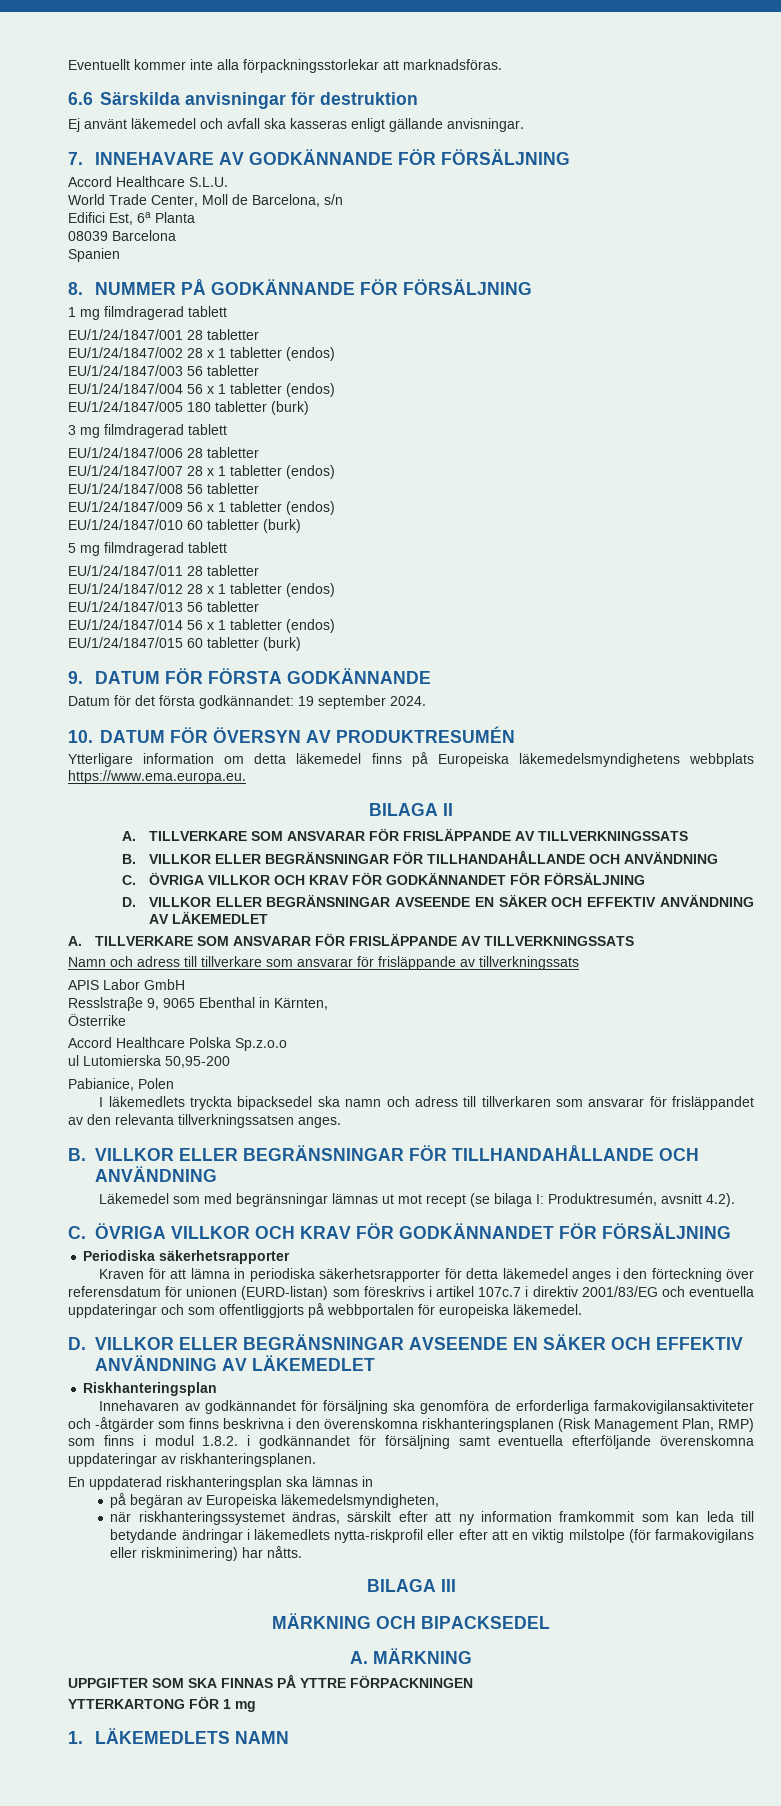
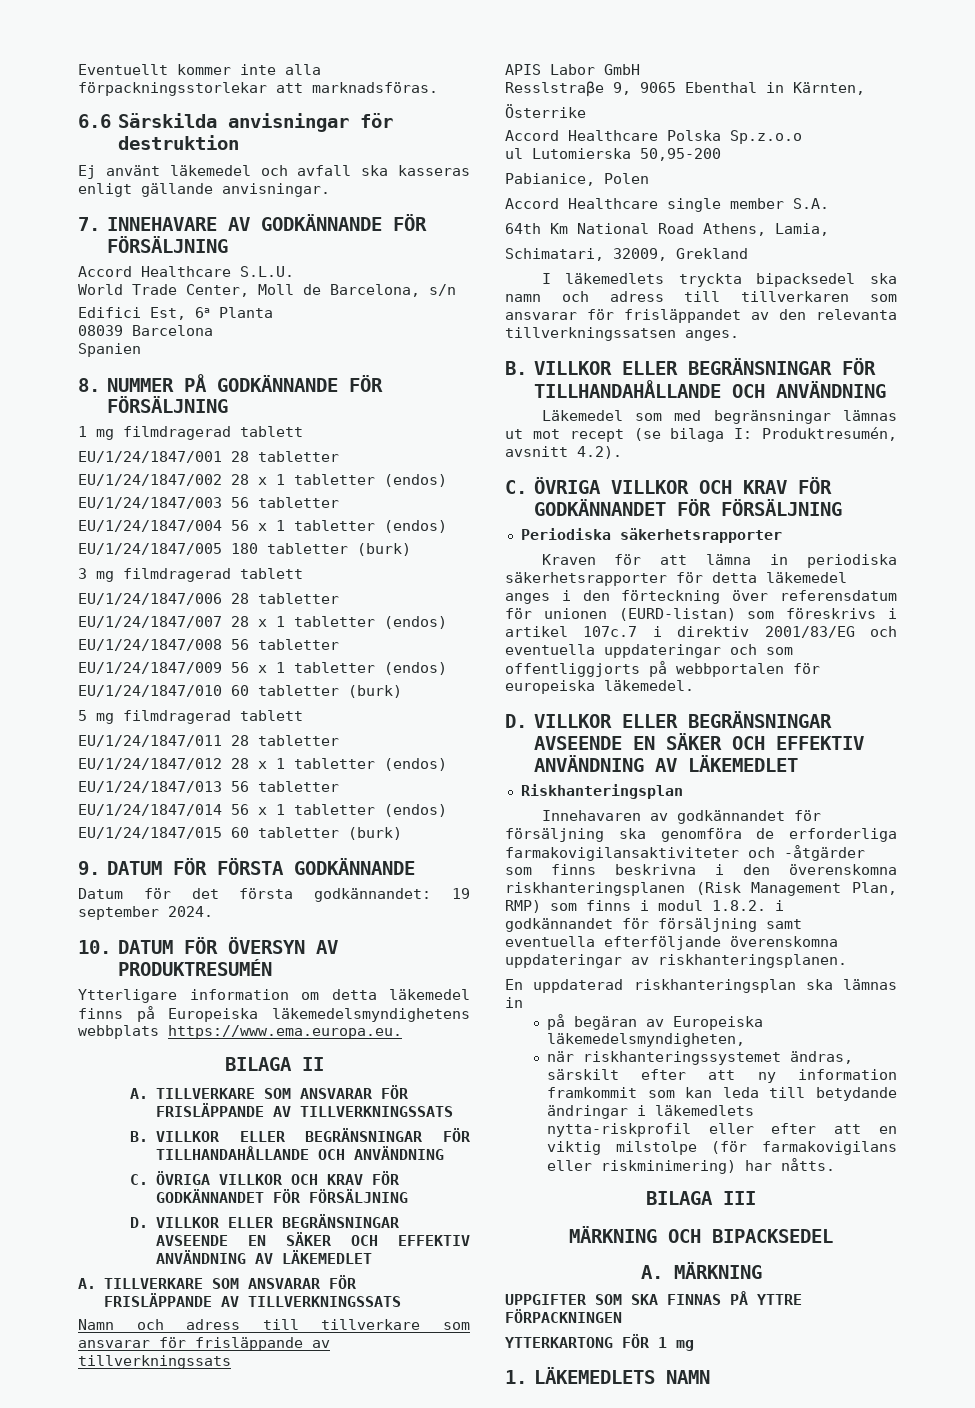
(174, 1083) none -> [505,198,829,212] [505,223,829,236] [505,248,748,261] // Accord Healthcare single member S.A. // 64th Km National Road Athens, Lamia, // Schimatari, 32009, Grekland

